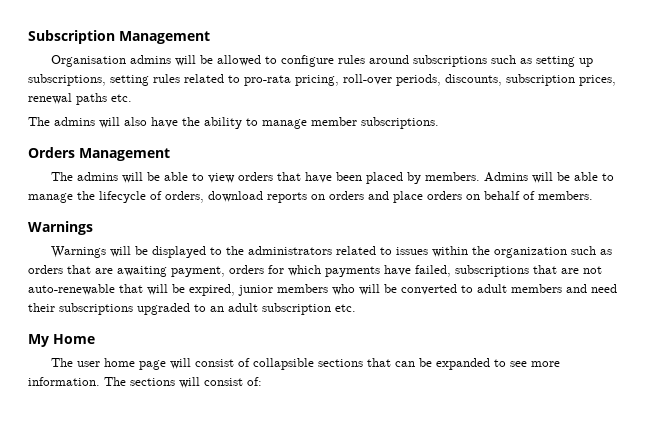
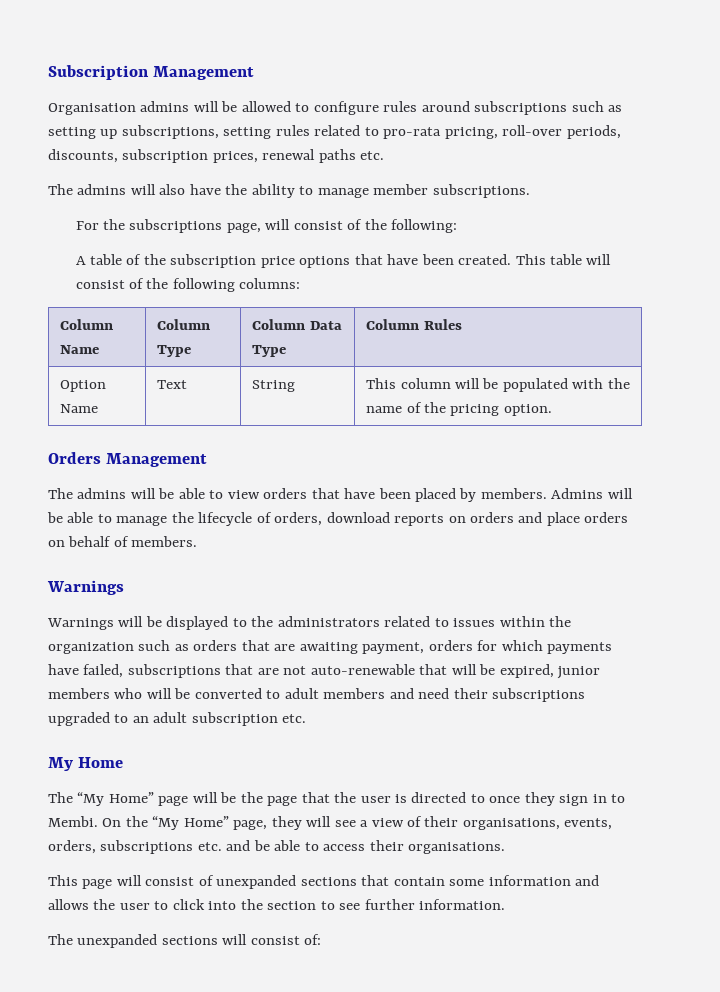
(439, 123) none -> [75,219,458,233] [75,254,612,268] [75,278,301,292] [60,319,114,330] [60,345,100,354] [157,319,211,330] [157,345,192,357] [252,319,342,330] [252,345,287,357] [366,319,462,330] [60,380,107,392] [60,404,99,413] [157,380,188,389] [252,380,296,392] [366,378,630,392] [366,402,552,416] // For the subscriptions page, will consist of the following: // A table of the subscription price options that have been created. This table will consist of the following columns: // Column Name | Column Type | Column Data Type | Column Rules // Option Name | Text | String | This column will be populated with the name of the pricing option.
[76,358,135,367] user home -> [77,792,626,806] [48,816,613,830] [48,840,506,854] [48,875,78,886] “My Home” page will be the page that the user is directed to once they sign in to Membi. On the “My Home” page, they will see a view of their organisations, events, orders, subscriptions etc. and be able to access their organisations. // This
[252,358,314,370] collapsible -> [216,875,297,889] unexpanded
[394,358,490,370] can be expanded -> [393,875,600,886] [48,899,317,910] contain some information and allows the user to click into the section
[530,361,560,367] more -> [364,899,415,910] further
[104,377,126,386] The -> [48,934,158,948] // The unexpanded

